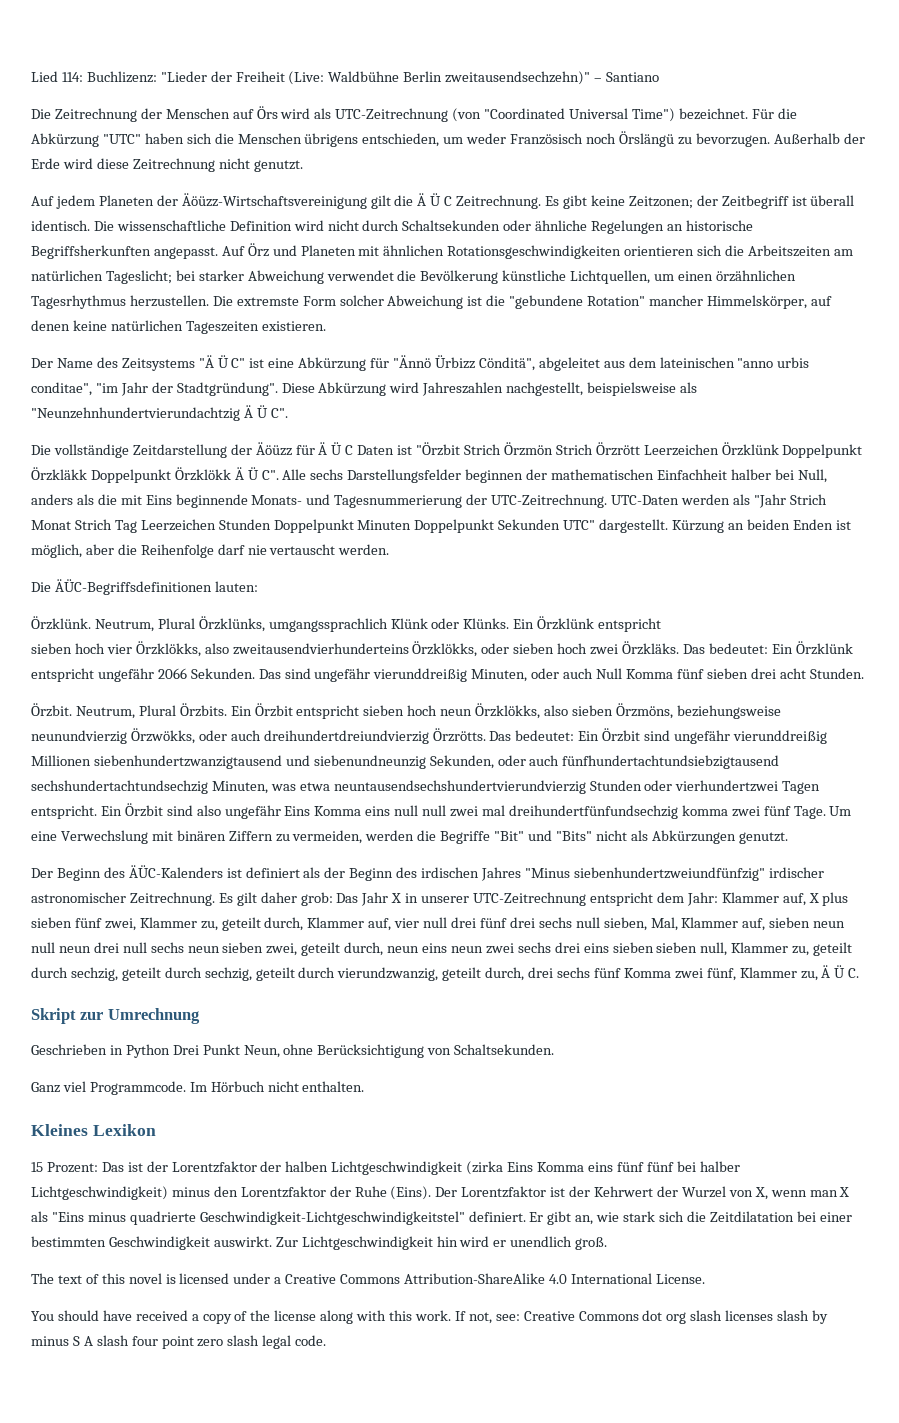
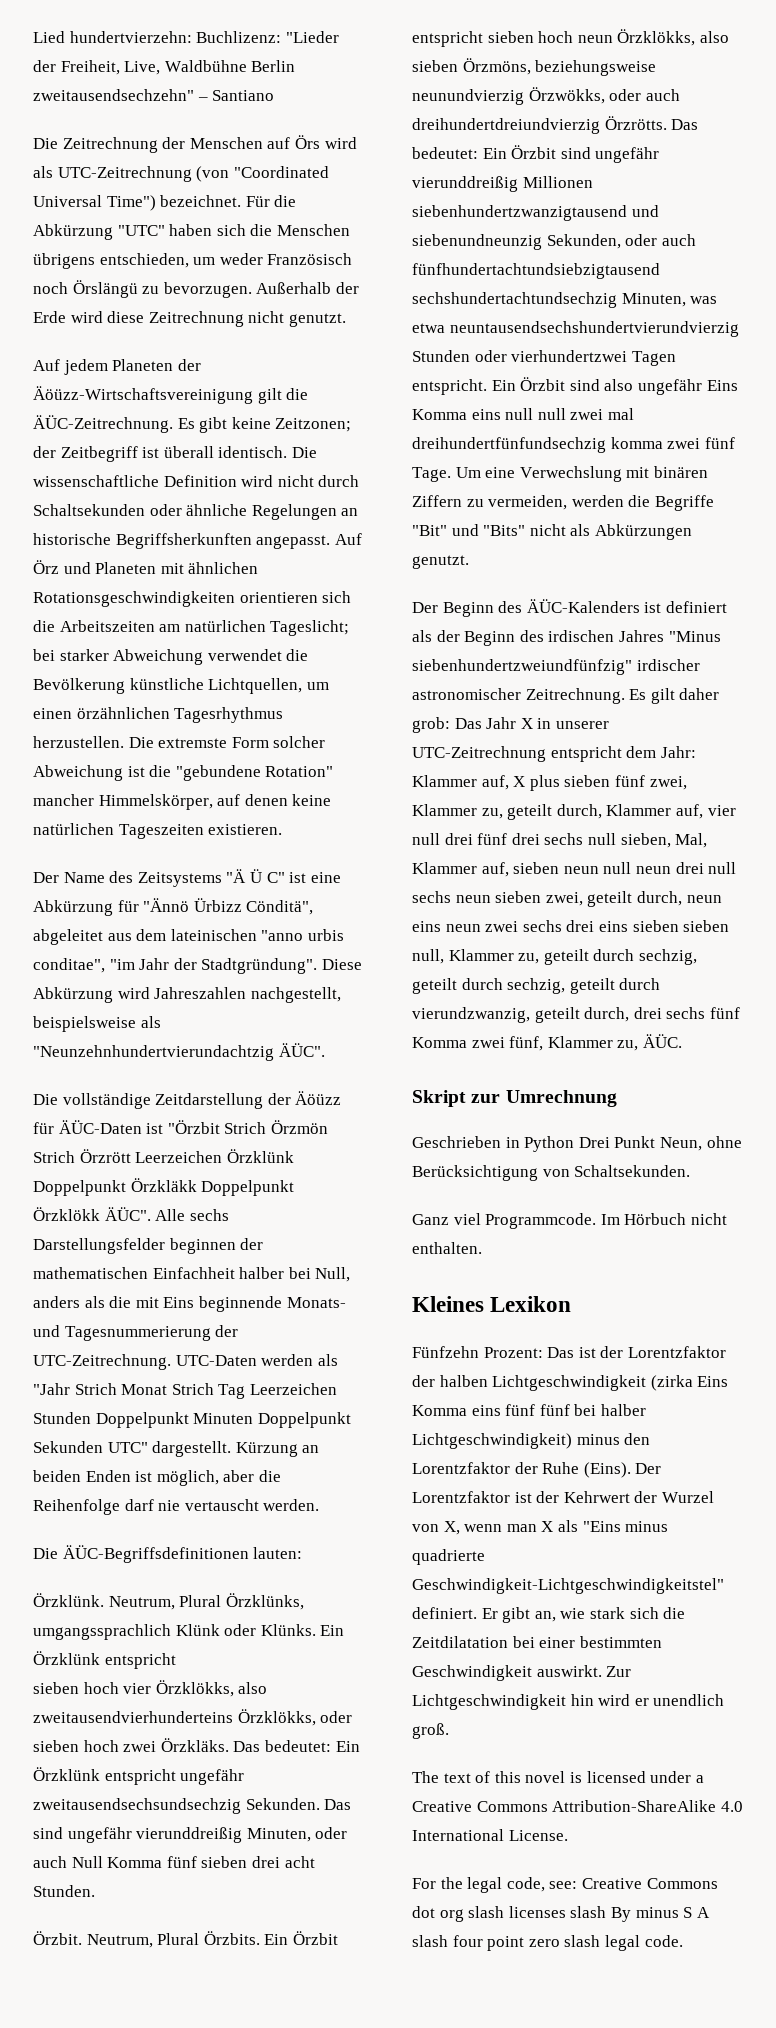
[61,72,83,82] 114: -> [69,31,192,43] hundertvierzehn:
[235,71,325,85] Freiheit (Live: -> [60,60,161,75] Freiheit, Live,
[445,71,591,85] zweitausendsechzehn)" -> [33,89,194,101] zweitausendsechzehn"
[417,193,542,209] Ä Ü C Zeitrechnung. -> [33,415,173,433] ÄÜC-Zeitrechnung.
[243,405,288,418] Ä Ü C". -> [278,1043,325,1057] ÄÜC".
[318,442,395,455] Ä Ü C Daten -> [58,1120,142,1134] ÄÜC-Daten
[234,467,279,480] Ä Ü C". -> [104,1207,151,1221] ÄÜC".
[157,668,187,679] 2066 -> [33,1798,241,1814] zweitausendsechsundsechzig
[821,965,860,978] Ä Ü C. -> [642,1034,682,1048] ÄÜC.
[31,1162,43,1172] 15 -> [412,1346,479,1358] Fünfzehn
[31,1310,492,1324] You should have received a copy of the license along with this work. If not, -> [412,1877,545,1893] For the legal code,
[812,1310,829,1324] by -> [610,1907,631,1922] By

